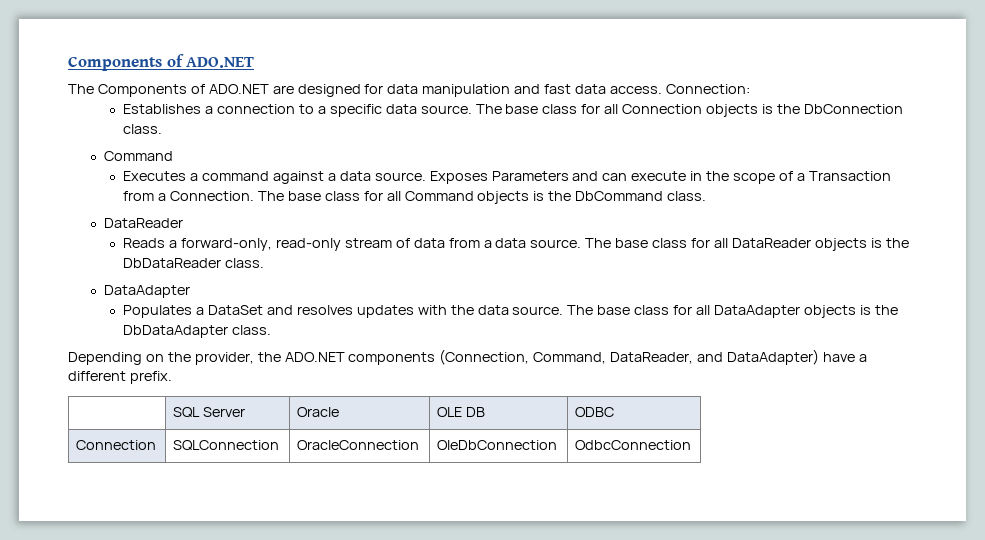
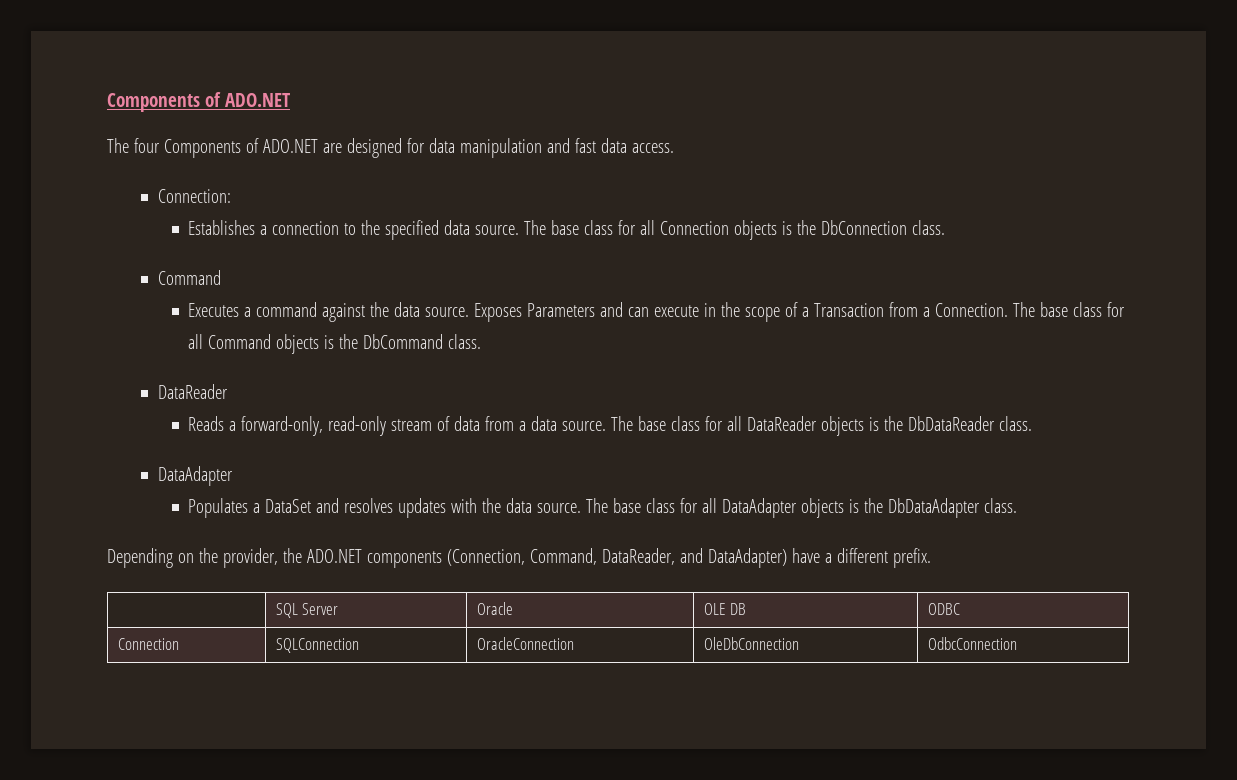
(94, 89) none -> [133,138,160,153] four
(662, 90) none -> (674, 148) //
[317,104,382,117] a specific -> [361,220,440,240] the specified
[327,173,336,181] a -> [370,302,390,317] the

